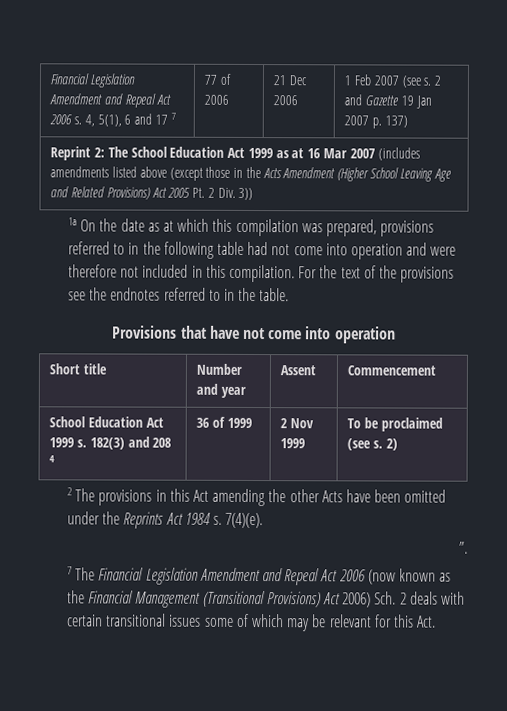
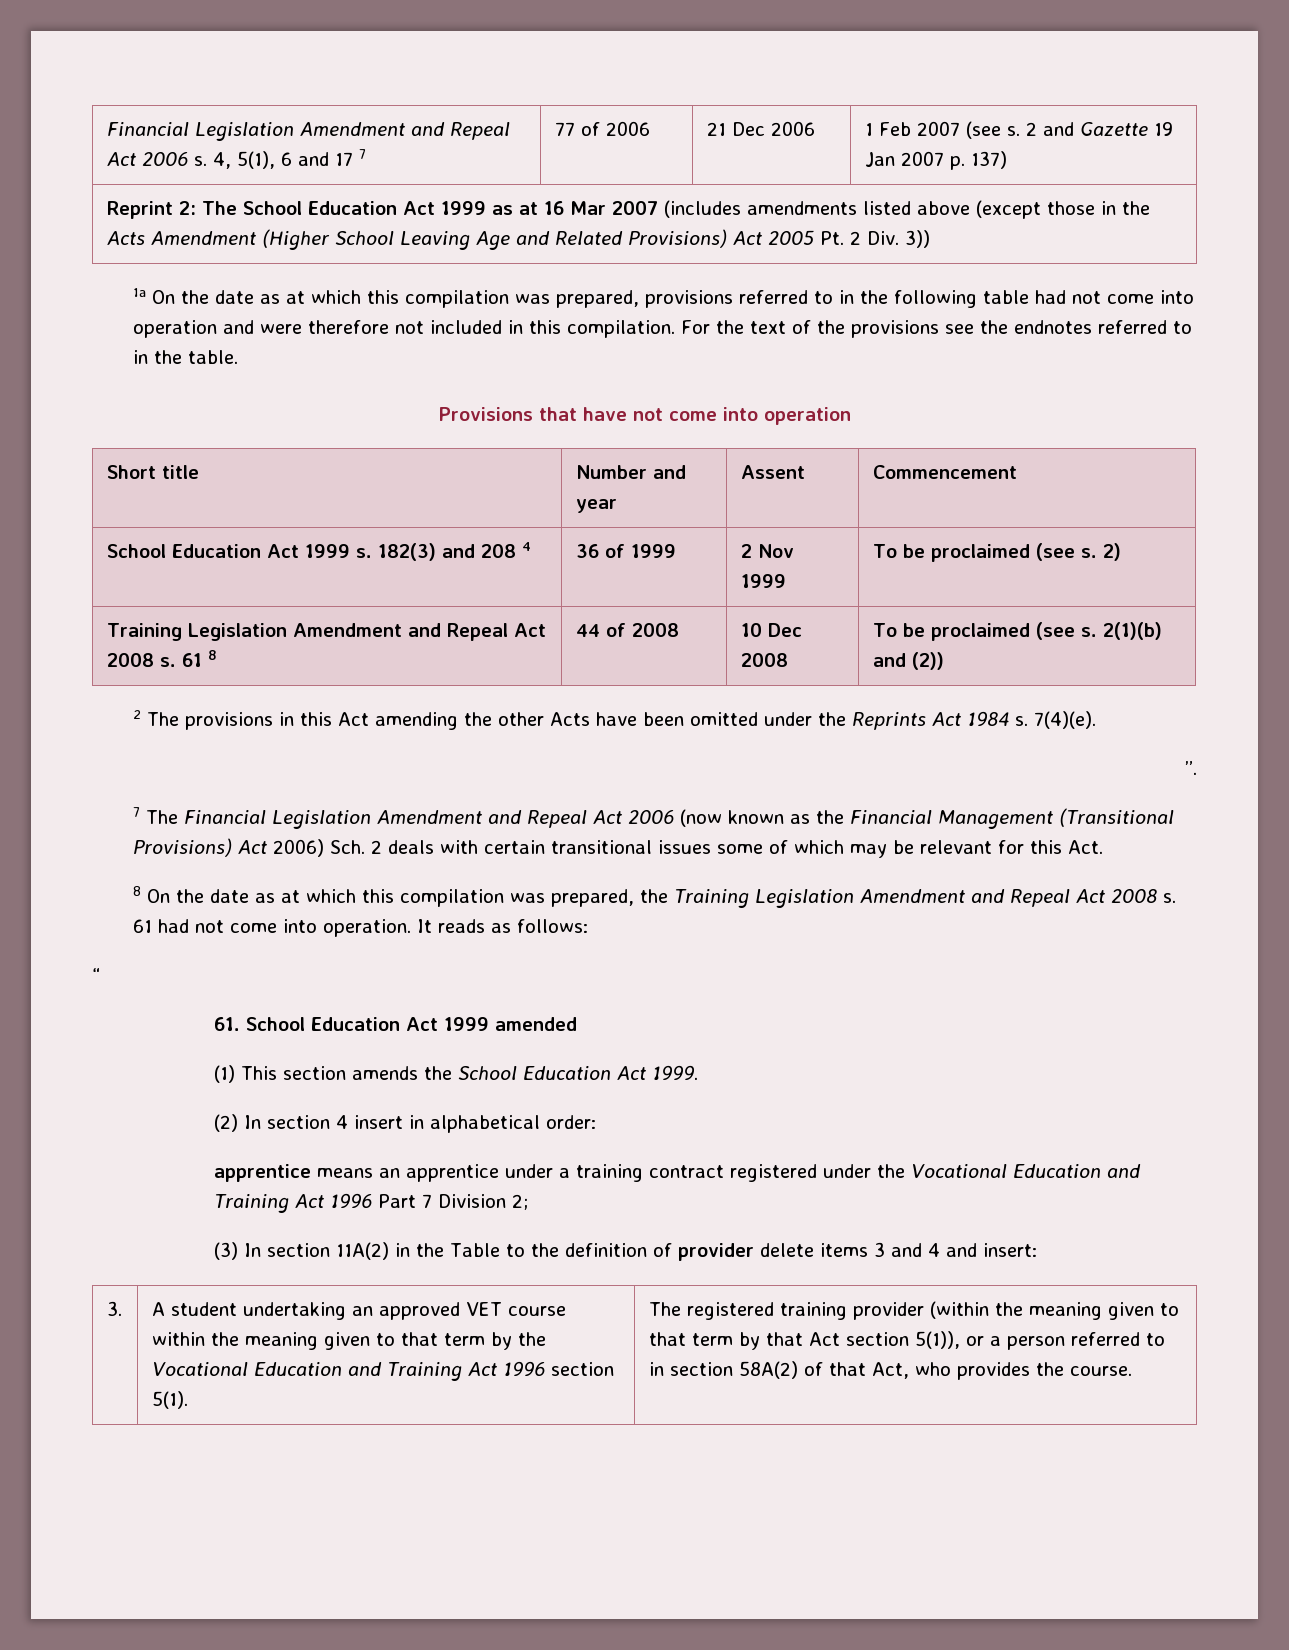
(398, 444) none -> [106,623,546,641] [106,650,217,667] [575,623,679,637] [740,623,802,637] [740,653,788,667] [872,622,1162,641] [872,652,944,670] // Training Legislation Amendment and Repeal Act 2008 s. 61 8 | 44 of 2008 | 10 Dec 2008 | To be proclaimed (see s. 2(1)(b) and (2))
(437, 621) none -> [132,886,1176,908] [132,919,588,937] [92,968,100,982] [214,1017,578,1031] [214,1065,699,1083] [214,1114,597,1133] [214,1164,1142,1182] [214,1193,529,1213] [214,1242,1038,1261] [106,1301,122,1316] [151,1302,566,1320] [151,1332,546,1350] [151,1361,614,1381] [151,1391,188,1409] [648,1301,1179,1320] [648,1331,1165,1350] [648,1361,1132,1380] // 8 On the date as at which this compilation was prepared, the Training Legislation Amendment and Repeal Act 2008 s. 61 had not come into operation. It reads as follows: // “ // 61. School Education Act 1999 amended // (1) This section amends the School Education Act 1999. // (2) In section 4 insert in alphabetical order: // apprentice means an apprentice under a training contract registered under the Vocational Education and Training Act 1996 Part 7 Division 2; // (3) In section 11A(2) in the Table to the definition of provider delete items 3 and 4 and insert: // 3. | A student undertaking an approved VET course within the meaning given to that term by the Vocational Education and Training Act 1996 section 5(1). | The registered training provider (within the meaning given to that term by that Act section 5(1)), or a person referred to in section 58A(2) of that Act, who provides the course.

